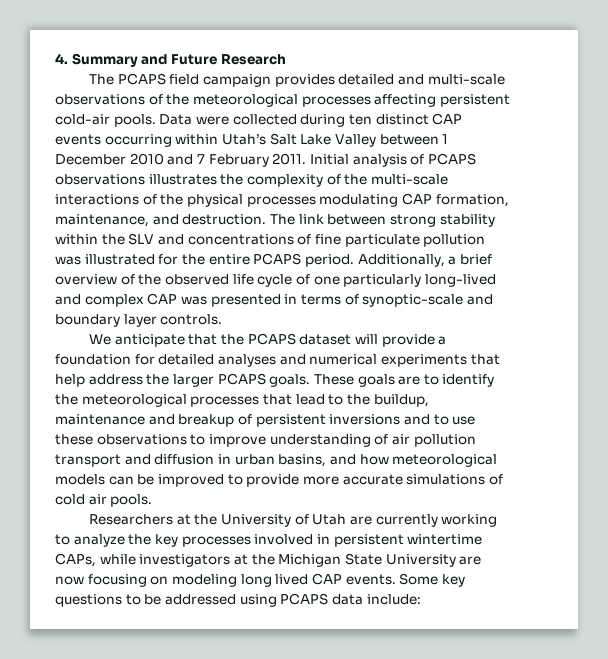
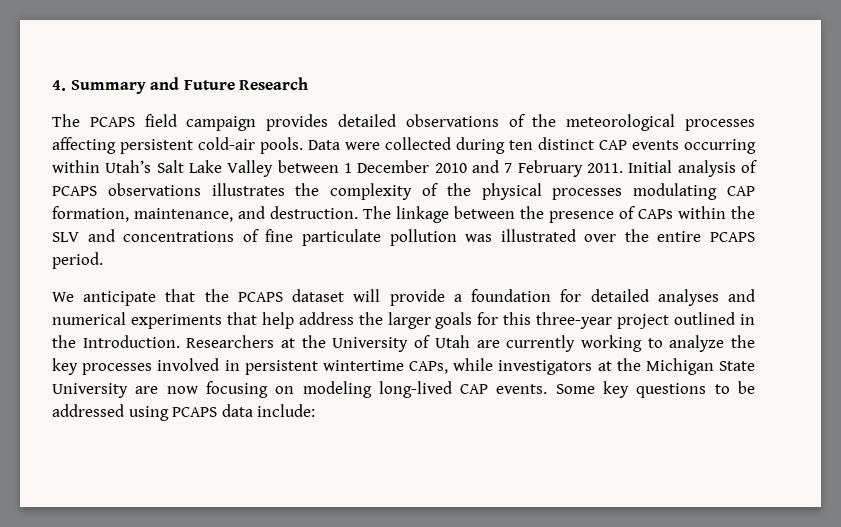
[398,74,505,85] and multi-scale -> (397, 120) none
[370,174,448,185] [55,194,184,205] multi-scale interactions of the -> (471, 189) none
[298,214,495,227] link between strong stability -> [396,206,673,223] linkage between the presence of CAPs
[158,254,179,265] for -> [584,234,617,242] over
[357,254,492,267] [55,274,496,287] [55,293,493,307] [55,314,223,327] Additionally, a brief overview of the observed life cycle of one particularly long-lived and complex CAP was presented in terms of synoptic-scale and boundary layer controls. -> (103, 260) none
[217,373,495,387] [55,394,429,407] [55,414,476,427] [55,434,476,447] [55,454,498,467] [55,474,503,487] [55,494,153,507] PCAPS goals. These goals are to identify the meteorological processes that lead to the buildup, maintenance and breakup of persistent inversions and to use these observations to improve understanding of air pollution transport and diffusion in urban basins, and how meteorological models can be improved to provide more accurate simulations of cold air pools. // -> [435,312,755,329] [52,335,180,348] goals for this three-year project outlined in the Introduction.
[240,574,309,587] long lived -> [378,381,452,398] long-lived

